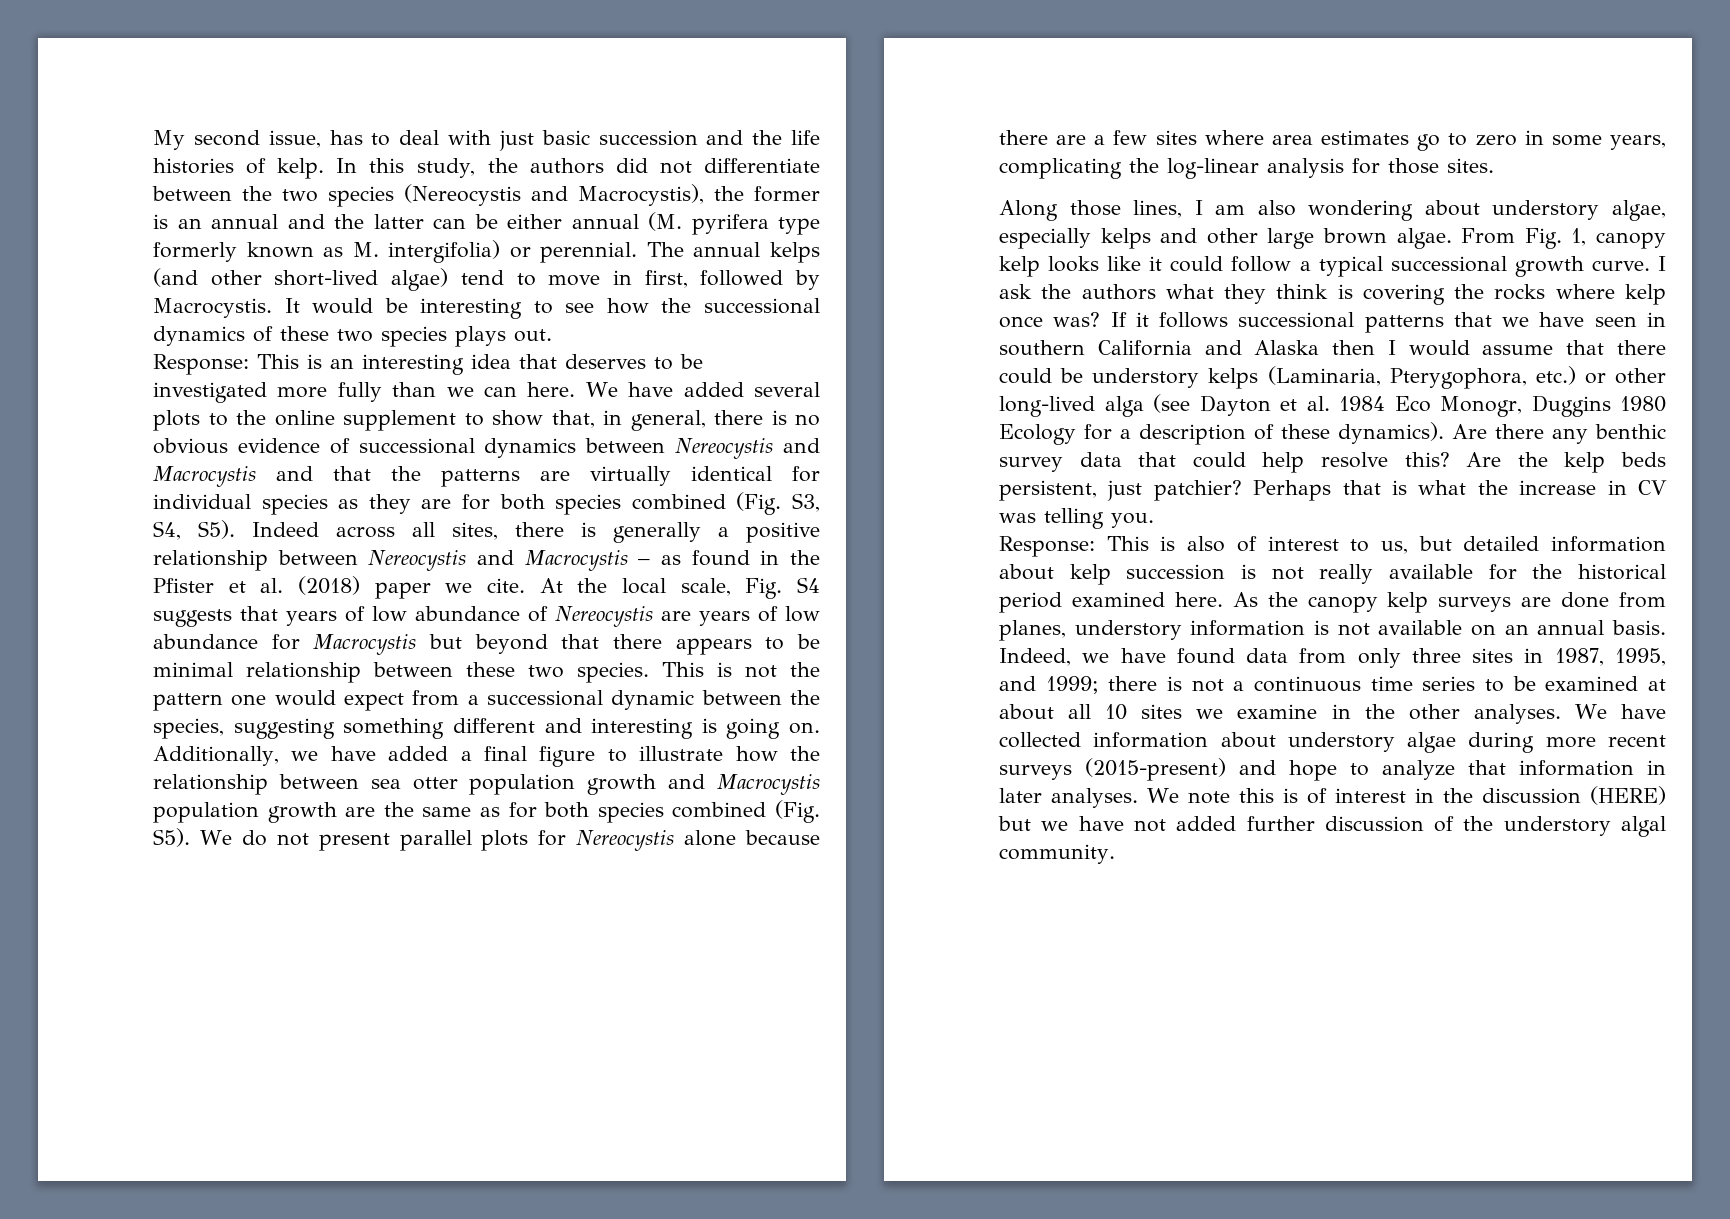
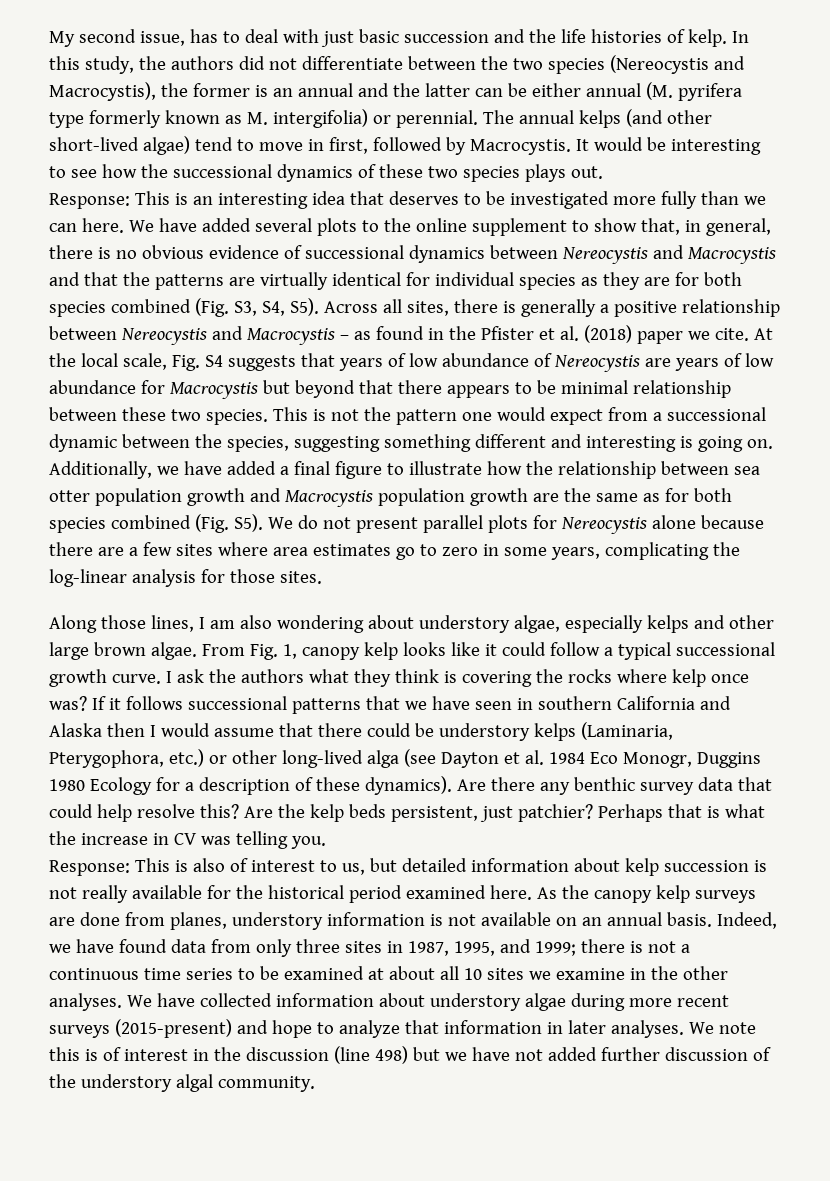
[252,522,395,538] Indeed across -> [323,301,378,313] Across
[1590,786,1666,805] (HERE) -> [333,1046,408,1064] (line 498)

